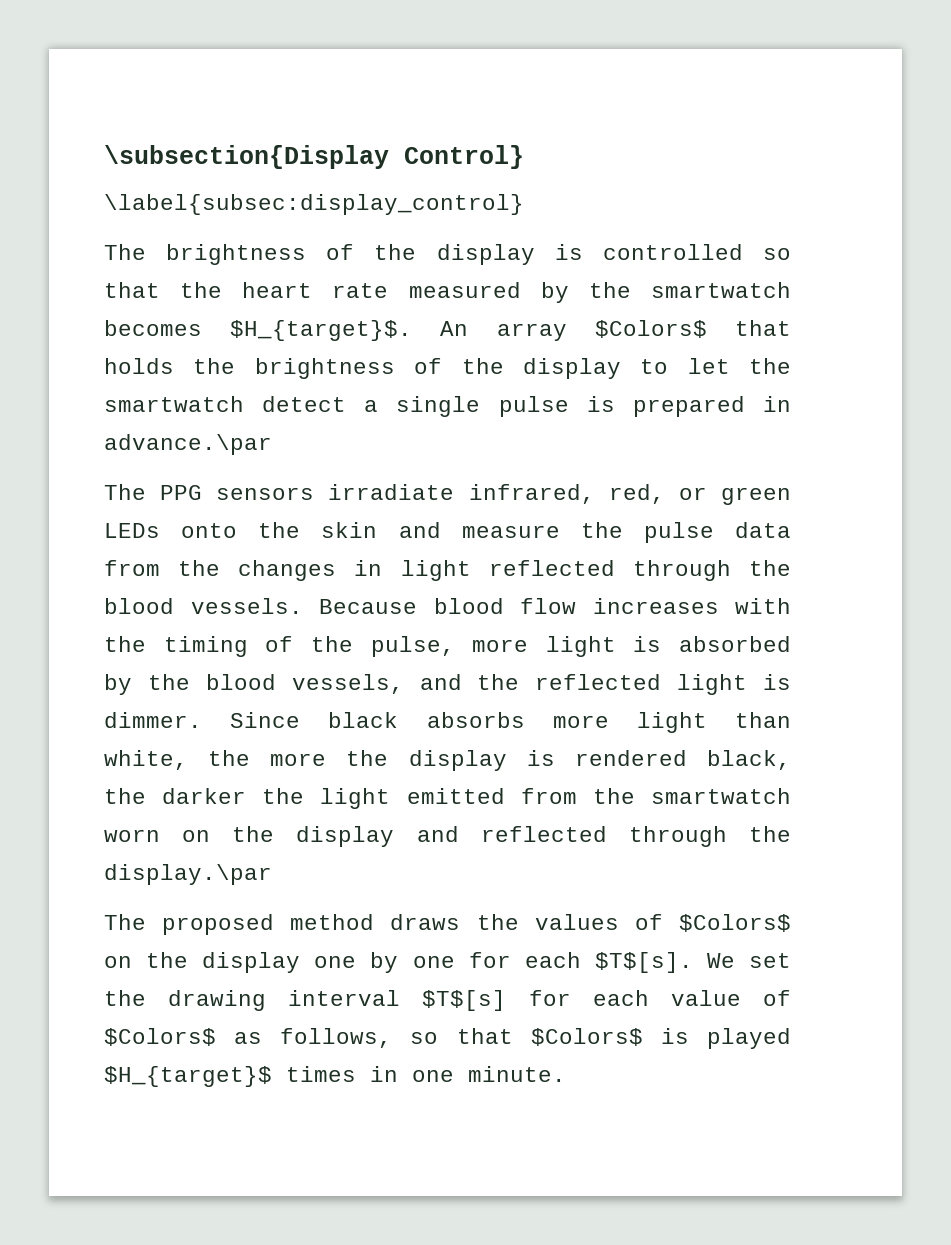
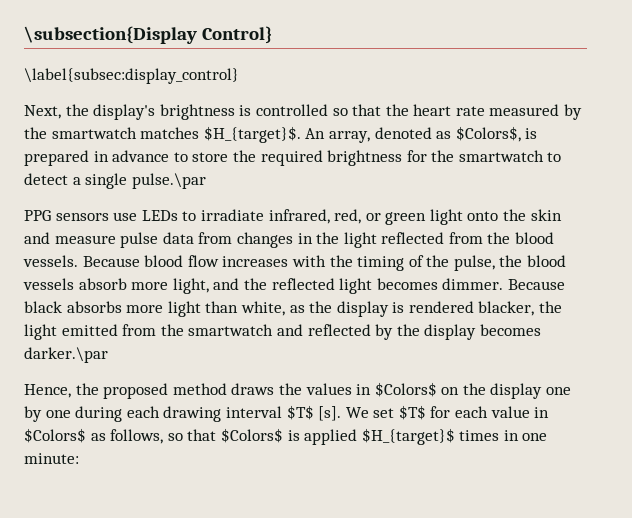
[104,244,535,265] The brightness of the display -> [24,104,235,120] Next, the display's brightness
[104,320,202,336] becomes -> [140,127,200,139] matches
[496,320,791,341] [104,358,791,379] [104,396,244,412] array $Colors$ that holds the brightness of the display to let the smartwatch -> [328,126,538,143] [24,150,562,166] array, denoted as $Colors$, is prepared in advance to store the required brightness for the smartwatch to
[498,396,791,417] [104,434,272,455] [104,484,315,500] pulse is prepared in advance.\par // The PPG sensors -> [131,173,206,189] [24,210,197,221] pulse.\par // PPG sensors use LEDs to
[104,523,160,538] LEDs -> [429,209,463,225] light
[580,522,623,538] the -> (116, 239) none
[178,560,221,576] the -> (233, 238) none
(383, 568) none -> [316,232,340,244] the
[632,560,731,581] through -> [448,232,483,244] from
[472,636,791,657] [104,674,404,695] more light is absorbed by the blood vessels, -> [499,255,567,267] [23,278,209,294] the blood vessels absorb more light,
[763,674,791,690] [104,712,301,728] is dimmer. Since -> [376,278,565,290] becomes dimmer. Because
[208,750,327,766] the more -> [289,305,305,313] as
[707,750,791,770] [104,788,247,804] black, the darker -> [478,301,535,316] blacker,
[104,826,791,847] [104,864,272,885] [104,914,146,930] worn on the display and reflected through the display.\par // The -> [276,324,541,340] [24,347,108,363] [24,383,99,398] and reflected by the display becomes darker.\par // Hence, the
[634,914,663,930] of -> [356,384,372,395] in
[468,952,792,973] [104,990,507,1011] for each $T$[s]. We set the drawing interval $T$[s] -> [75,405,426,422] during each drawing interval $T$ [s]. We set $T$
[763,990,791,1006] of -> [534,407,550,418] in
[707,1028,791,1049] played -> [304,429,358,445] applied
[468,1066,566,1082] minute. -> [24,453,79,464] minute:

